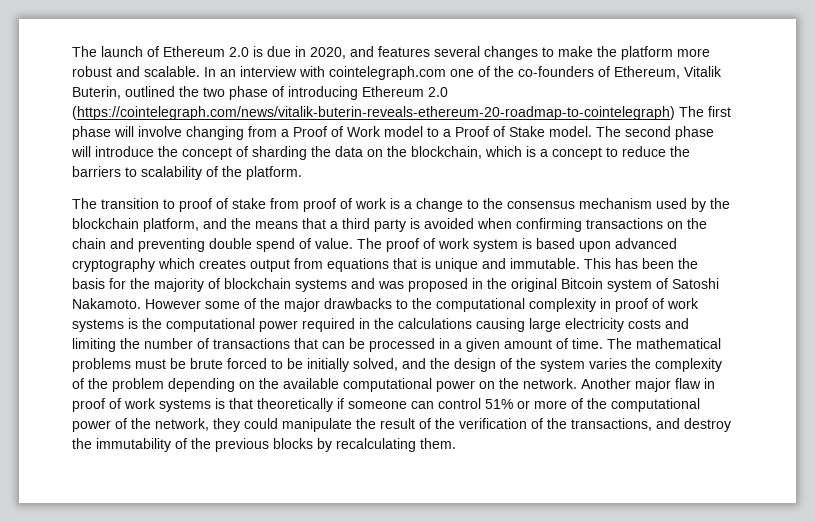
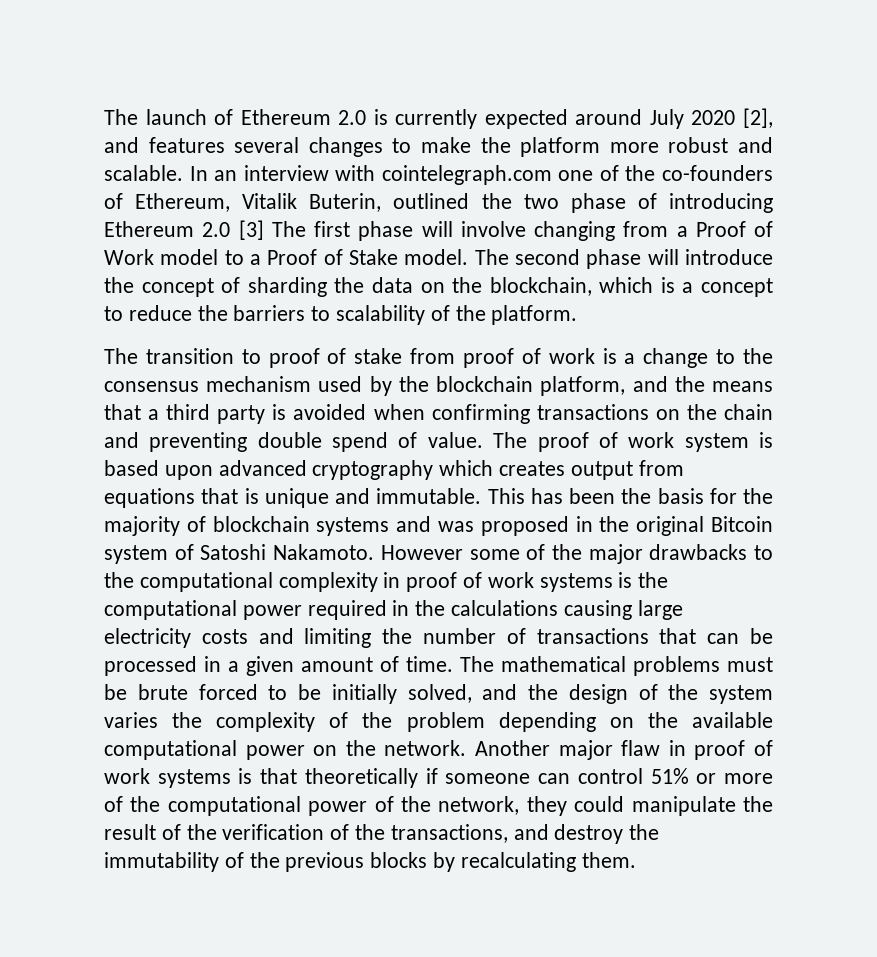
[267,46,346,59] due in 2020, -> [395,108,773,129] currently expected around July 2020 [2],
[72,106,675,120] (https://cointelegraph.com/news/vitalik-buterin-reveals-ethereum-20-roadmap-to-cointelegraph) -> [238,220,264,240] [3]

